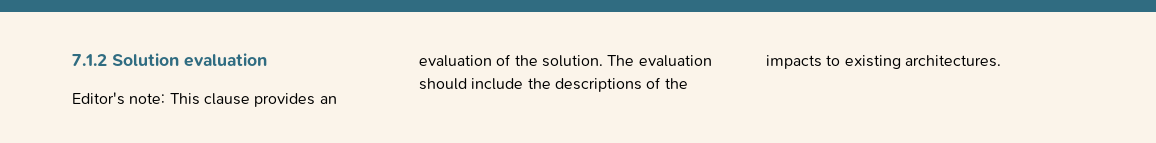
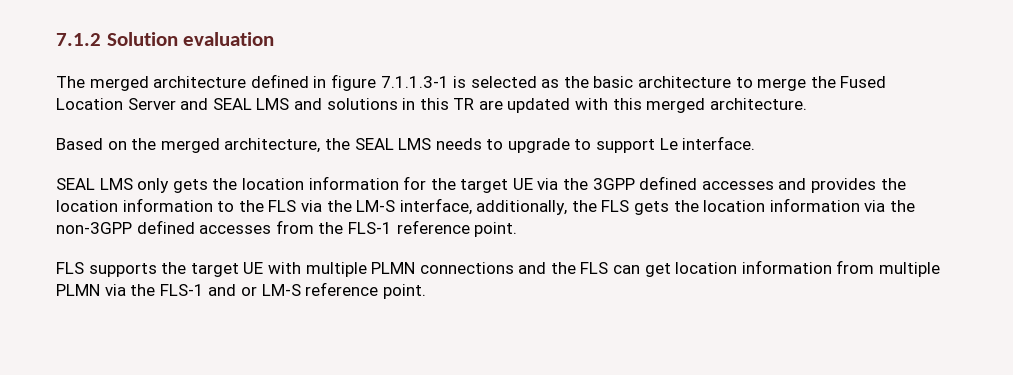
[72,92,337,107] [419,54,712,67] [419,77,688,92] [766,55,1001,69] Editor's note: This clause provides an evaluation of the solution. The evaluation should include the descriptions of the impacts to existing architectures. -> [56,74,887,91] [56,98,807,113] [56,136,756,153] [56,176,906,193] [56,198,916,215] [56,220,518,237] [56,260,941,277] [56,282,426,299] The merged architecture defined in figure 7.1.1.3-1 is selected as the basic architecture to merge the Fused Location Server and SEAL LMS and solutions in this TR are updated with this merged architecture. // Based on the merged architecture, the SEAL LMS needs to upgrade to support Le interface. // SEAL LMS only gets the location information for the target UE via the 3GPP defined accesses and provides the location information to the FLS via the LM-S interface, additionally, the FLS gets the location information via the non-3GPP defined accesses from the FLS-1 reference point. // FLS supports the target UE with multiple PLMN connections and the FLS can get location information from multiple PLMN via the FLS-1 and or LM-S reference point.

